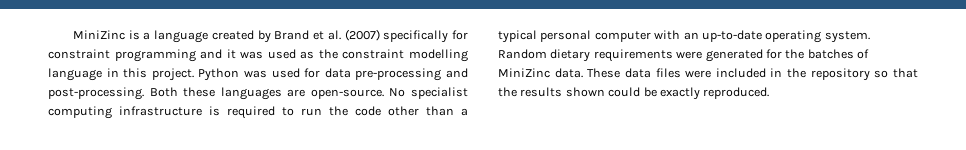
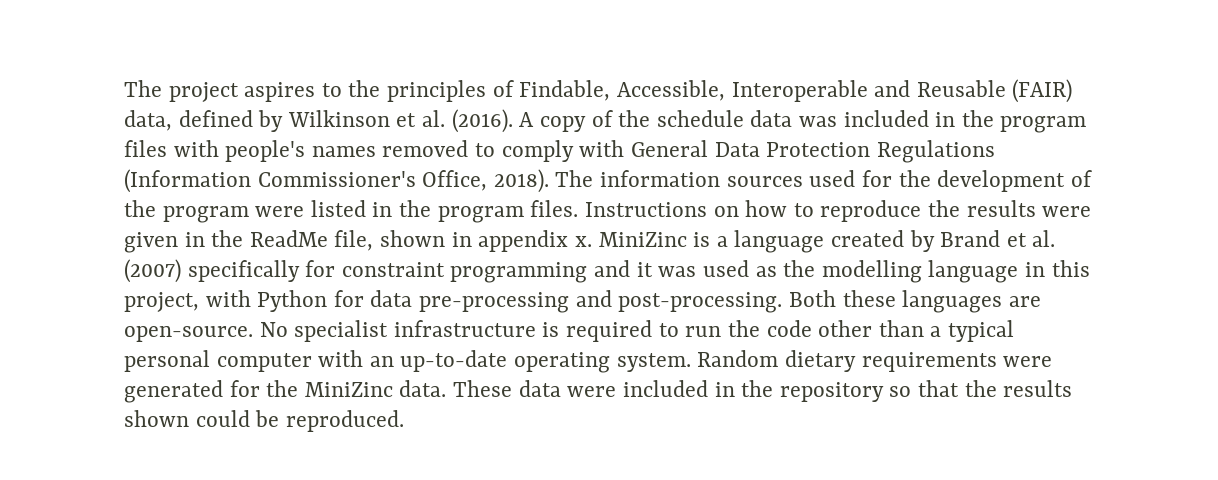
(73, 35) none -> [124,79,1073,103] [124,109,1087,133] [124,140,995,163] [124,169,1092,193] [124,200,1092,223] [124,230,592,253] The project aspires to the principles of Findable, Accessible, Interoperable and Reusable (FAIR) data, defined by Wilkinson et al. (2016). A copy of the schedule data was included in the program files with people's names removed to comply with General Data Protection Regulations (Information Commissioner's Office, 2018). The information sources used for the development of the program were listed in the program files. Instructions on how to reproduce the results were given in the ReadMe file, shown in appendix x.
[342,49,405,59] constraint -> (816, 268) none
[151,68,300,81] project. Python was used -> [124,290,328,312] project, with Python
[48,106,112,119] computing -> (389, 331) none
[807,49,869,59] batches of -> (299, 388) none
[655,68,681,78] files -> (561, 388) none
[659,87,700,100] exactly -> (280, 418) none

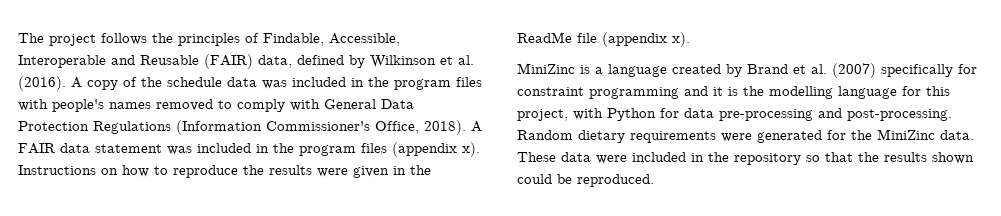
[244,82,342,102] aspires to -> [101,33,147,45] follows
[555,170,1092,192] [124,200,579,223] The information sources used for the development of the program were listed in the program files. -> [471,121,482,132] [18,142,480,157] A FAIR data statement was included in the program files (appendix x).
[334,230,592,252] file, shown in appendix x. -> [577,32,690,47] file (appendix x). //
[658,260,777,277] was used as -> [728,87,738,96] is
[1024,262,1045,277] in -> [902,86,921,96] for
[788,290,1041,313] [124,320,1014,342] [124,350,691,373] Both these languages are open-source. No specialist infrastructure is required to run the code other than a typical personal computer with an up-to-date operating system. -> (952, 115) none

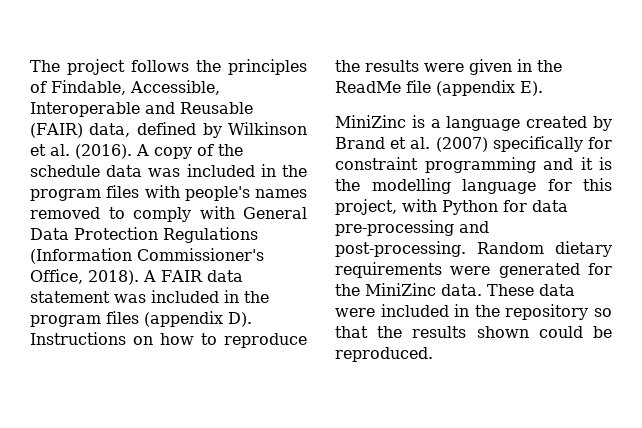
[462,142,480,157] x). -> [228,312,252,327] D).
[672,32,690,47] x). -> [520,81,543,96] E).

